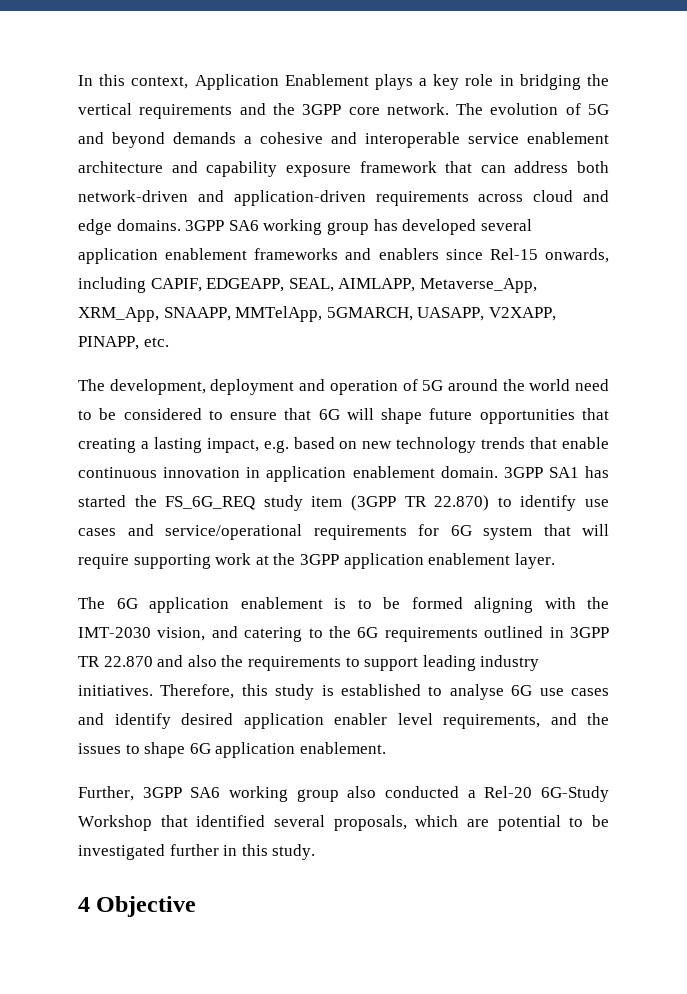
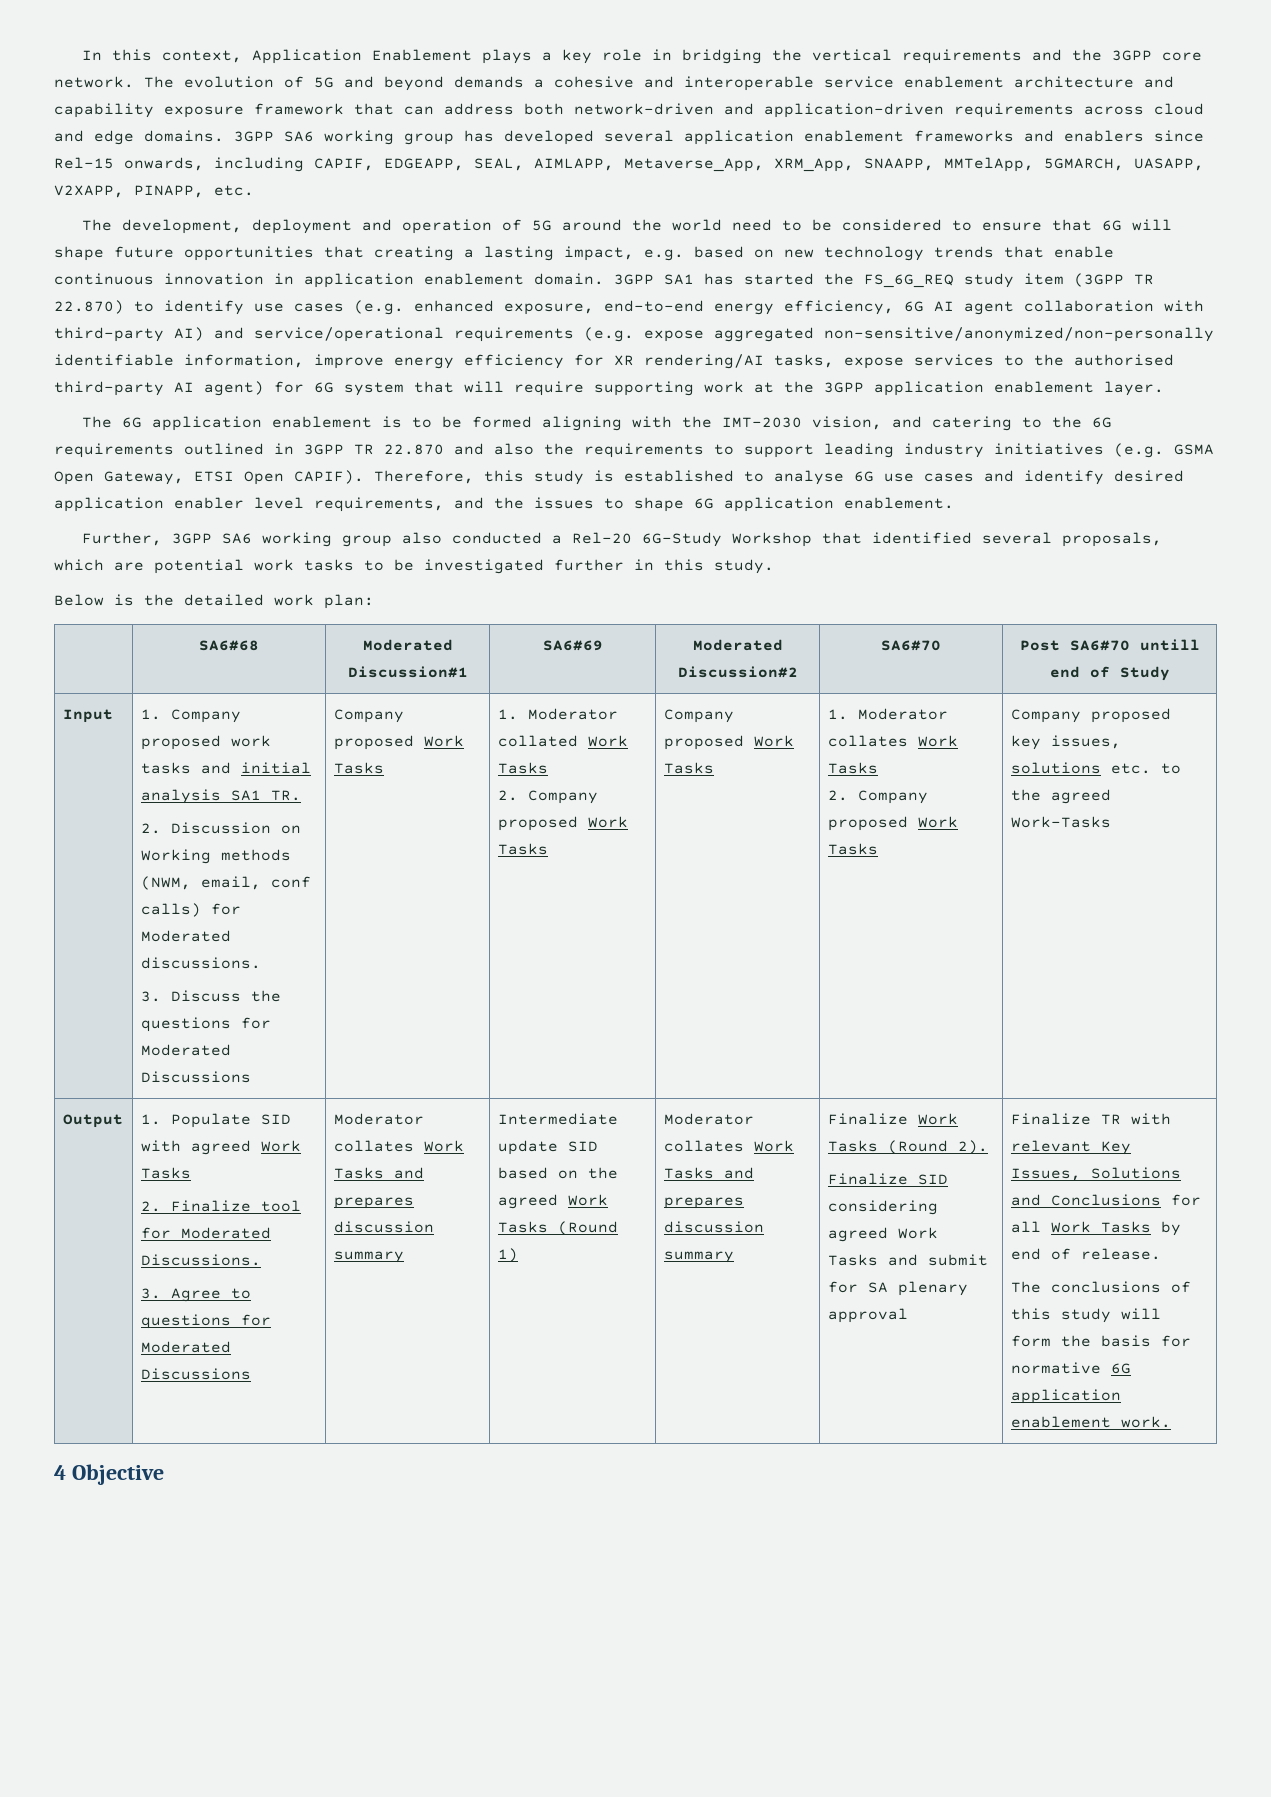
[127,524,407,540] and service/operational requirements -> [354,300,1204,315] [54,327,1214,342] [54,354,1174,369] [54,381,264,396] (e.g. enhanced exposure, end-to-end energy efficiency, 6G AI agent collaboration with third-party AI) and service/operational requirements (e.g. expose aggregated non-sensitive/anonymized/non-personally identifiable information, improve energy efficiency for XR rendering/AI tasks, expose services to the authorised third-party AI agent)
[78,685,153,696] initiatives. -> [994,443,1214,458] [54,470,364,485] initiatives (e.g. GSMA Open Gateway, ETSI Open CAPIF).
(561, 823) none -> [254,559,354,571] work tasks
(316, 852) none -> [54,594,374,609] [199,640,259,651] [362,639,453,651] [347,666,468,678] [542,640,603,651] [692,639,783,651] [677,666,798,678] [881,640,941,651] [1019,639,1200,651] [1049,666,1170,681] [62,709,113,723] [140,709,241,723] [140,735,271,750] [140,762,311,774] [140,789,301,804] [140,822,301,834] [140,849,291,864] [140,876,311,890] [140,903,241,917] [140,930,231,942] [140,957,261,969] [140,990,281,1002] [140,1017,271,1032] [140,1044,231,1056] [140,1071,251,1083] [333,709,404,723] [333,735,464,750] [333,762,384,774] [497,708,618,720] [497,735,628,747] [497,762,548,774] [497,790,598,804] [497,816,628,831] [497,843,548,855] [663,709,734,723] [663,735,794,750] [663,762,714,774] [827,708,948,720] [827,735,958,747] [827,762,878,774] [827,790,928,804] [827,816,958,831] [827,843,878,855] [1010,708,1171,723] [1010,735,1121,750] [1010,762,1181,774] [1010,789,1111,804] [1010,816,1111,828] [62,1114,123,1128] [140,1113,291,1128] [140,1140,301,1155] [140,1167,191,1179] [140,1200,301,1212] [140,1227,271,1239] [140,1254,261,1266] [140,1288,251,1302] [140,1314,271,1329] [140,1341,231,1353] [140,1368,251,1380] [333,1113,424,1125] [333,1140,464,1152] [333,1167,424,1179] [333,1197,414,1209] [333,1221,434,1233] [333,1251,404,1263] [497,1113,618,1125] [497,1140,598,1155] [497,1167,618,1179] [497,1194,608,1209] [497,1221,618,1235] [497,1248,518,1262] [663,1113,754,1125] [663,1140,794,1152] [663,1167,754,1179] [663,1197,744,1209] [663,1221,764,1233] [663,1251,734,1263] [827,1113,958,1125] [827,1140,988,1154] [827,1173,948,1185] [827,1200,938,1215] [827,1227,938,1242] [827,1254,988,1266] [827,1281,968,1296] [827,1308,908,1323] [1010,1113,1171,1125] [1010,1140,1131,1155] [1010,1167,1181,1181] [1010,1194,1201,1206] [1010,1221,1181,1236] [1010,1248,1161,1260] [1010,1281,1191,1293] [1010,1308,1161,1323] [1010,1335,1191,1347] [1010,1362,1131,1374] [1010,1389,1121,1404] [1010,1416,1171,1428] // Below is the detailed work plan: // | SA6#68 | Moderated Discussion#1 | SA6#69 | Moderated Discussion#2 | SA6#70 | Post SA6#70 untill end of Study // Input | 1. Company proposed work tasks and initial analysis SA1 TR. // 2. Discussion on Working methods (NWM, email, conf calls) for Moderated discussions. // 3. Discuss the questions for Moderated Discussions | Company proposed Work Tasks | 1. Moderator collated Work Tasks // 2. Company proposed Work Tasks | Company proposed Work Tasks | 1. Moderator collates Work Tasks // 2. Company proposed Work Tasks | Company proposed key issues, solutions etc. to the agreed Work-Tasks // Output | 1. Populate SID with agreed Work Tasks // 2. Finalize tool for Moderated Discussions. // 3. Agree to questions for Moderated Discussions | Moderator collates Work Tasks and prepares discussion summary | Intermediate update SID based on the agreed Work Tasks (Round 1) | Moderator collates Work Tasks and prepares discussion summary | Finalize Work Tasks (Round 2). // Finalize SID considering agreed Work Tasks and submit for SA plenary approval | Finalize TR with relevant Key Issues, Solutions and Conclusions for all Work Tasks by end of release. // The conclusions of this study will form the basis for normative 6G application enablement work.

